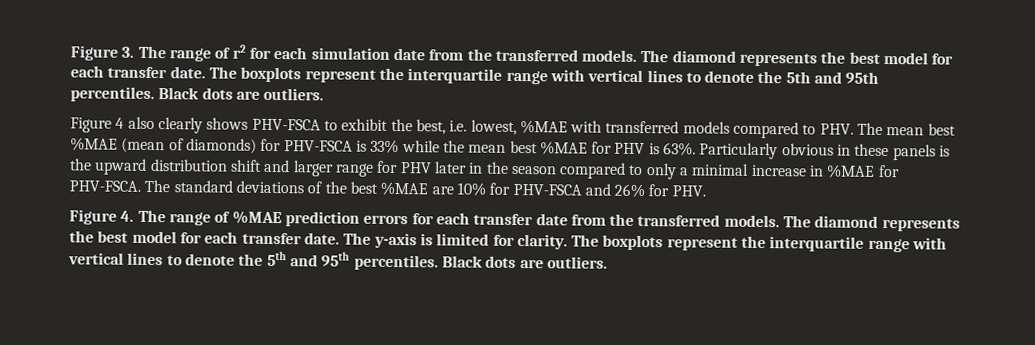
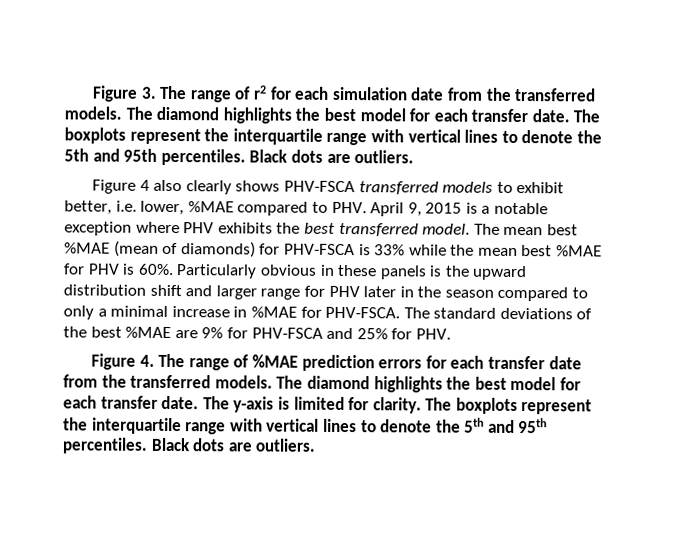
[739,52,818,67] represents -> [222,107,292,124] highlights
[323,118,854,139] to exhibit the best, i.e. lowest, %MAE with transferred models compared to PHV. -> [358,181,565,195] [64,200,549,217] [64,221,471,237] transferred models to exhibit better, i.e. lower, %MAE compared to PHV. April 9, 2015 is a notable exception where PHV exhibits the best transferred model.
[663,142,697,156] 63%. -> [137,263,174,276] 60%.
[456,182,486,196] 10% -> [201,327,224,339] 9%
[614,183,646,198] 26% -> [356,328,388,340] 25%
[881,217,960,232] represents -> [373,376,443,393] highlights

